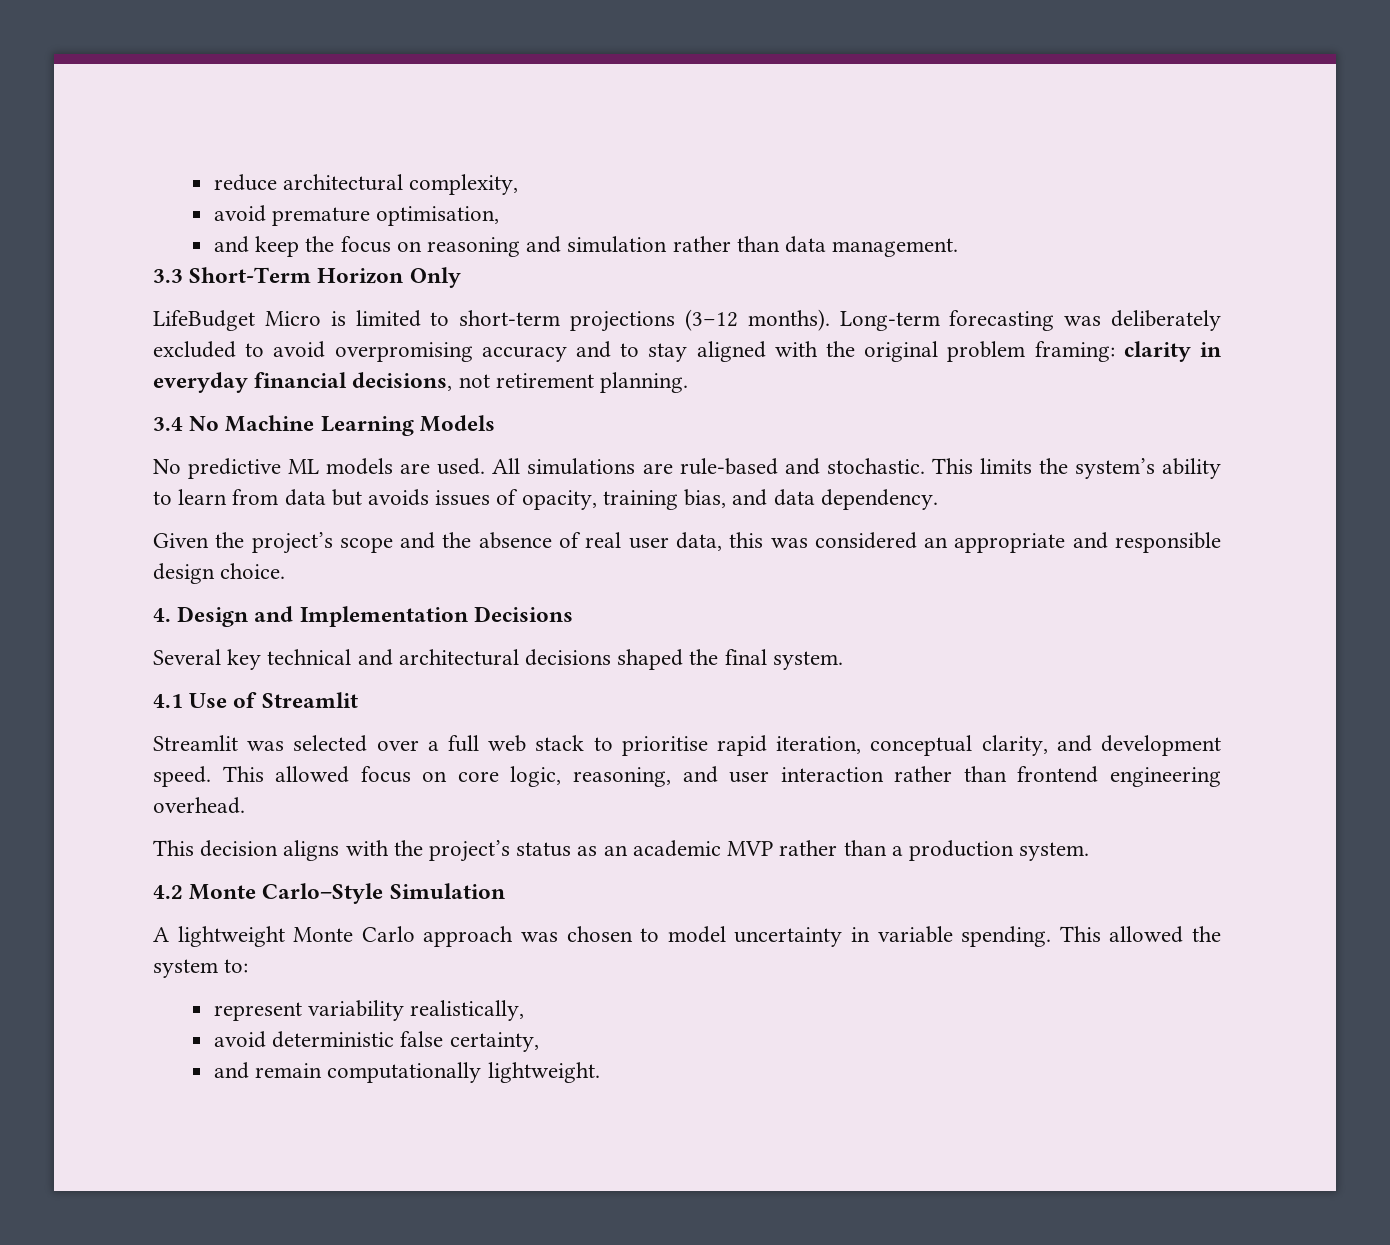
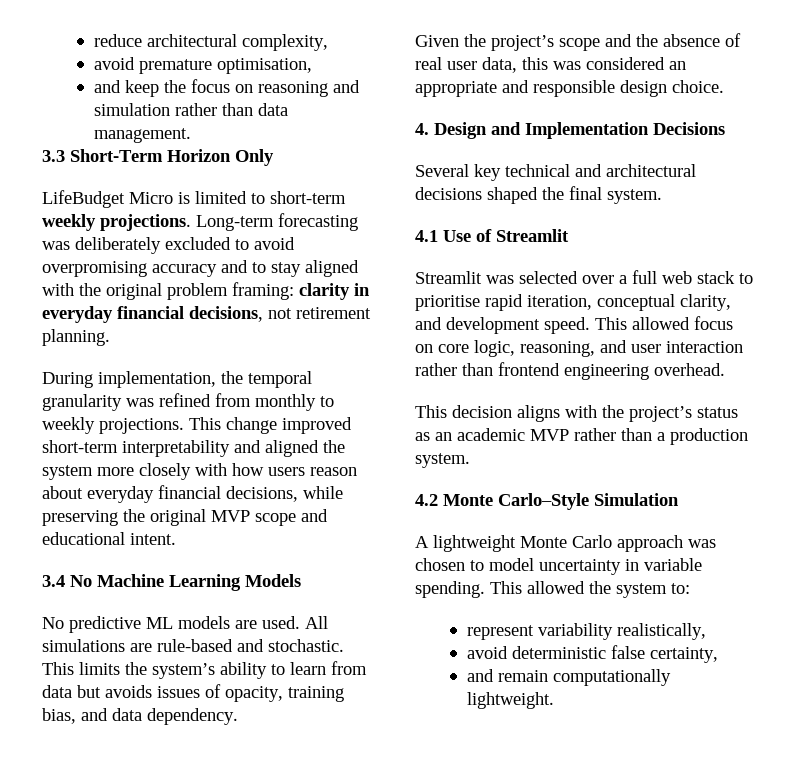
[570,309,830,332] projections (3–12 months). -> [42,214,191,231] weekly projections.
(689, 382) none -> [42,371,312,388] [42,393,334,411] [42,417,352,434] [42,440,345,457] [42,463,357,480] [42,485,343,503] [42,509,328,526] [42,532,176,545] // During implementation, the temporal granularity was refined from monthly to weekly projections. This change improved short-term interpretability and aligned the system more closely with how users reason about everyday financial decisions, while preserving the original MVP scope and educational intent.

